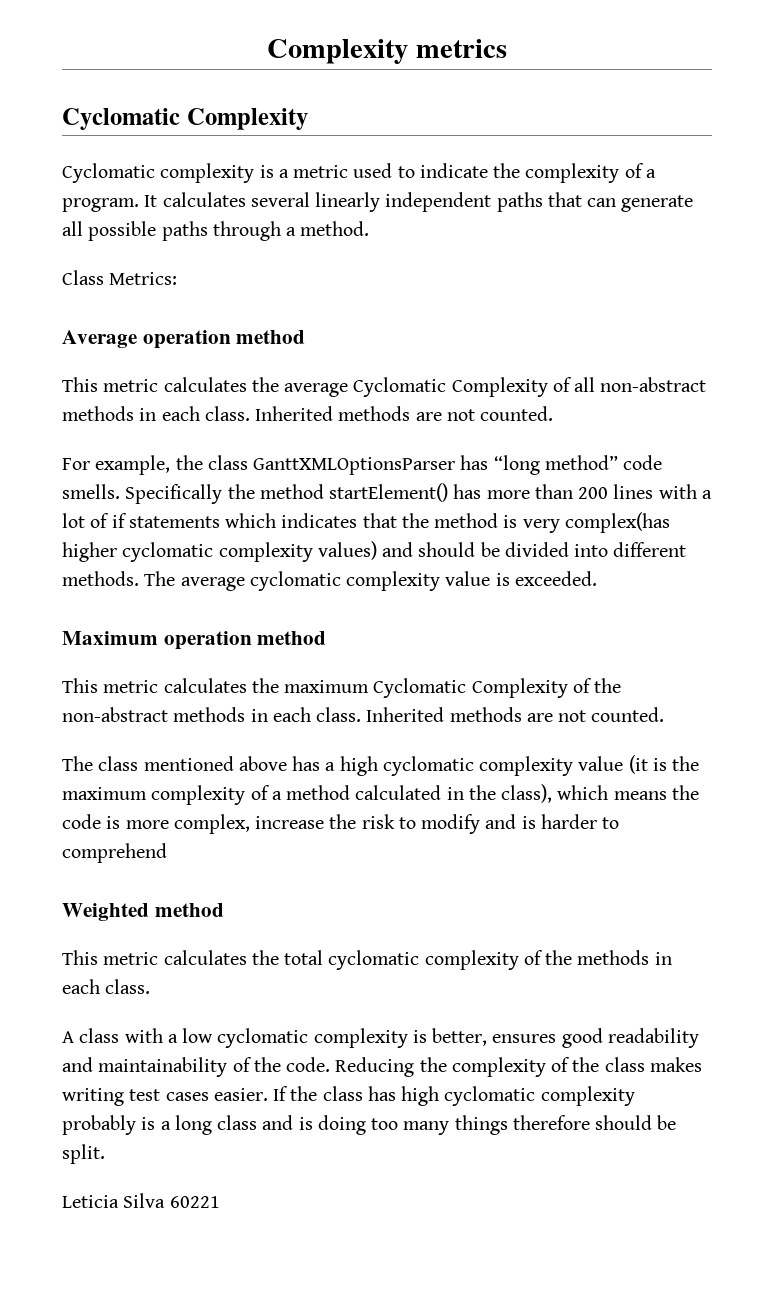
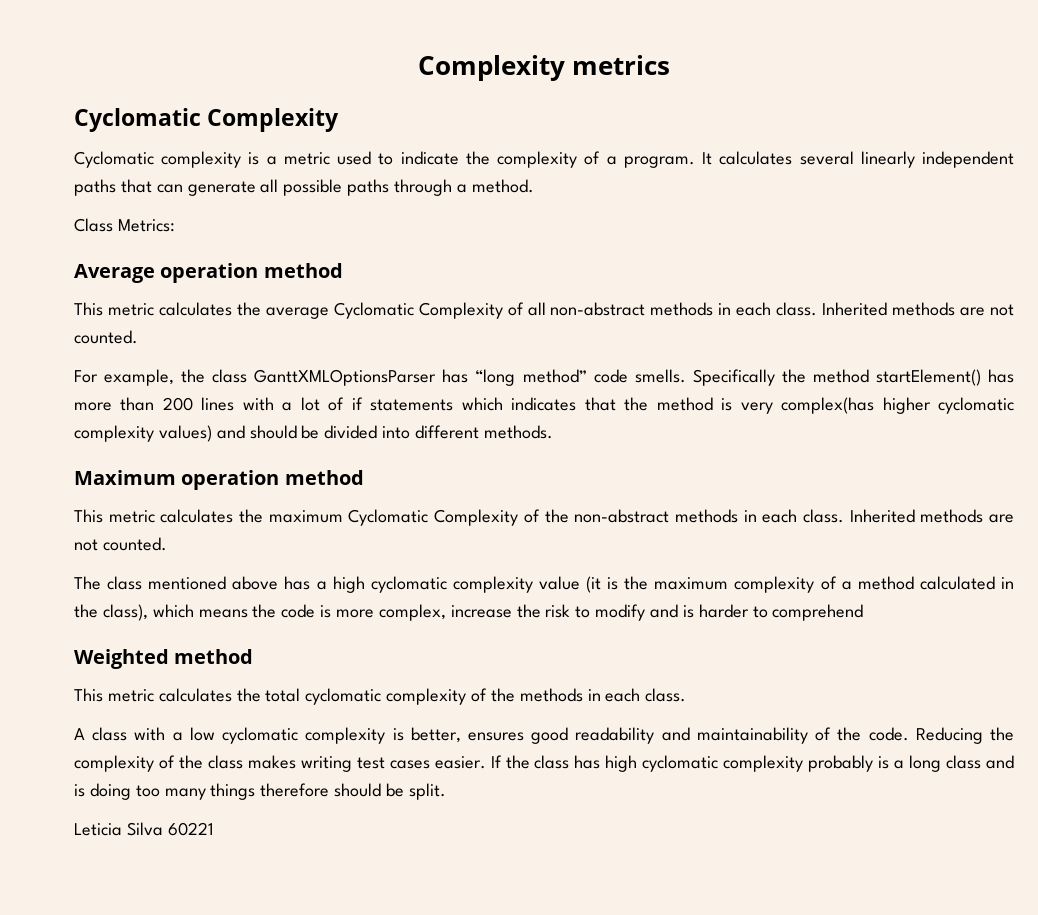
[144,571,597,591] The average cyclomatic complexity value is exceeded. -> (553, 432) none

